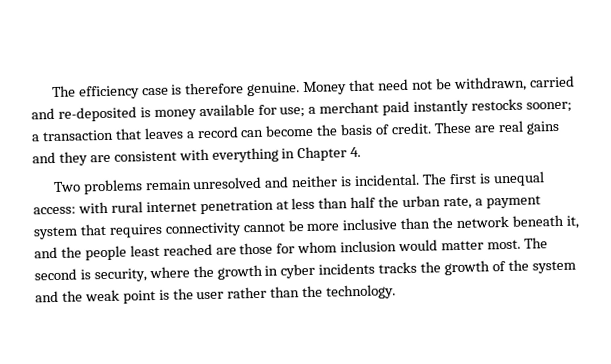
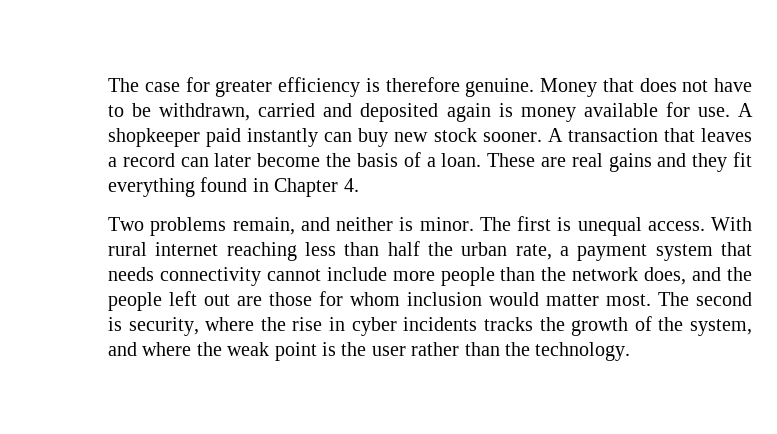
[51,85,169,100] The efficiency case -> [108,77,360,97] The case for greater efficiency
[377,78,433,91] need not -> [639,78,752,92] [108,105,124,117] does not have to
[57,106,137,122] re-deposited -> [360,103,491,122] deposited again
[279,98,572,118] [31,134,40,142] use; a merchant paid instantly restocks sooner; a -> [697,103,754,117] [108,128,563,147] use. A shopkeeper paid instantly can buy new stock sooner. A
(265, 133) none -> [214,153,252,167] later
[391,122,433,135] credit. -> [426,153,482,167] a loan.
[89,147,279,163] are consistent with everything -> [733,152,752,167] [108,177,248,197] fit everything found
[144,176,263,191] remain unresolved -> [232,217,295,235] remain,
[354,173,421,187] incidental. -> [419,217,474,231] minor.
[33,199,289,215] access: with rural internet penetration at -> [647,217,752,231] [108,242,297,261] access. With rural internet reaching
[108,223,163,238] requires -> [108,267,154,281] needs
[287,218,398,232] be more inclusive -> [326,267,495,286] include more people
[512,214,579,229] beneath it, -> [644,267,687,285] does,
[129,243,213,257] least reached -> [169,291,230,306] left out
[216,264,263,280] growth -> [292,317,323,331] rise
[531,260,576,274] [35,290,59,303] system and -> [689,319,752,336] [108,342,192,356] system, and where

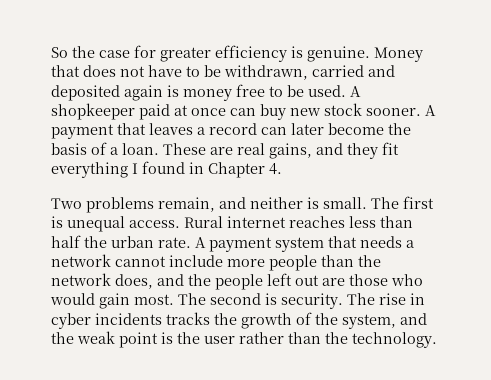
[108,78,139,92] The -> [51,46,95,58] So the
[385,77,460,92] therefore -> (303, 52) none
[583,102,730,117] available for use. -> [236,84,346,97] free to be used.
[247,128,319,147] instantly -> [174,105,226,116] at once
[567,128,658,142] transaction -> [51,124,114,139] payment
[608,153,652,172] gains -> [269,143,312,159] gains,
(195, 187) none -> [132,163,138,174] I
[419,217,474,231] minor. -> [323,197,367,209] small.
[711,217,752,231] [108,242,297,261] With rural internet reaching -> [184,216,345,228] Rural internet reaches
[515,244,569,260] rate, a -> [158,237,206,248] rate. A
[159,267,261,286] connectivity -> [406,240,414,248] [51,254,111,267] a network
[319,291,599,306] for whom inclusion would matter -> [391,274,423,286] [50,293,130,309] who would gain
[128,317,286,336] security, where the -> [281,293,375,309] security. The
[142,342,192,356] where -> (427, 319) none

